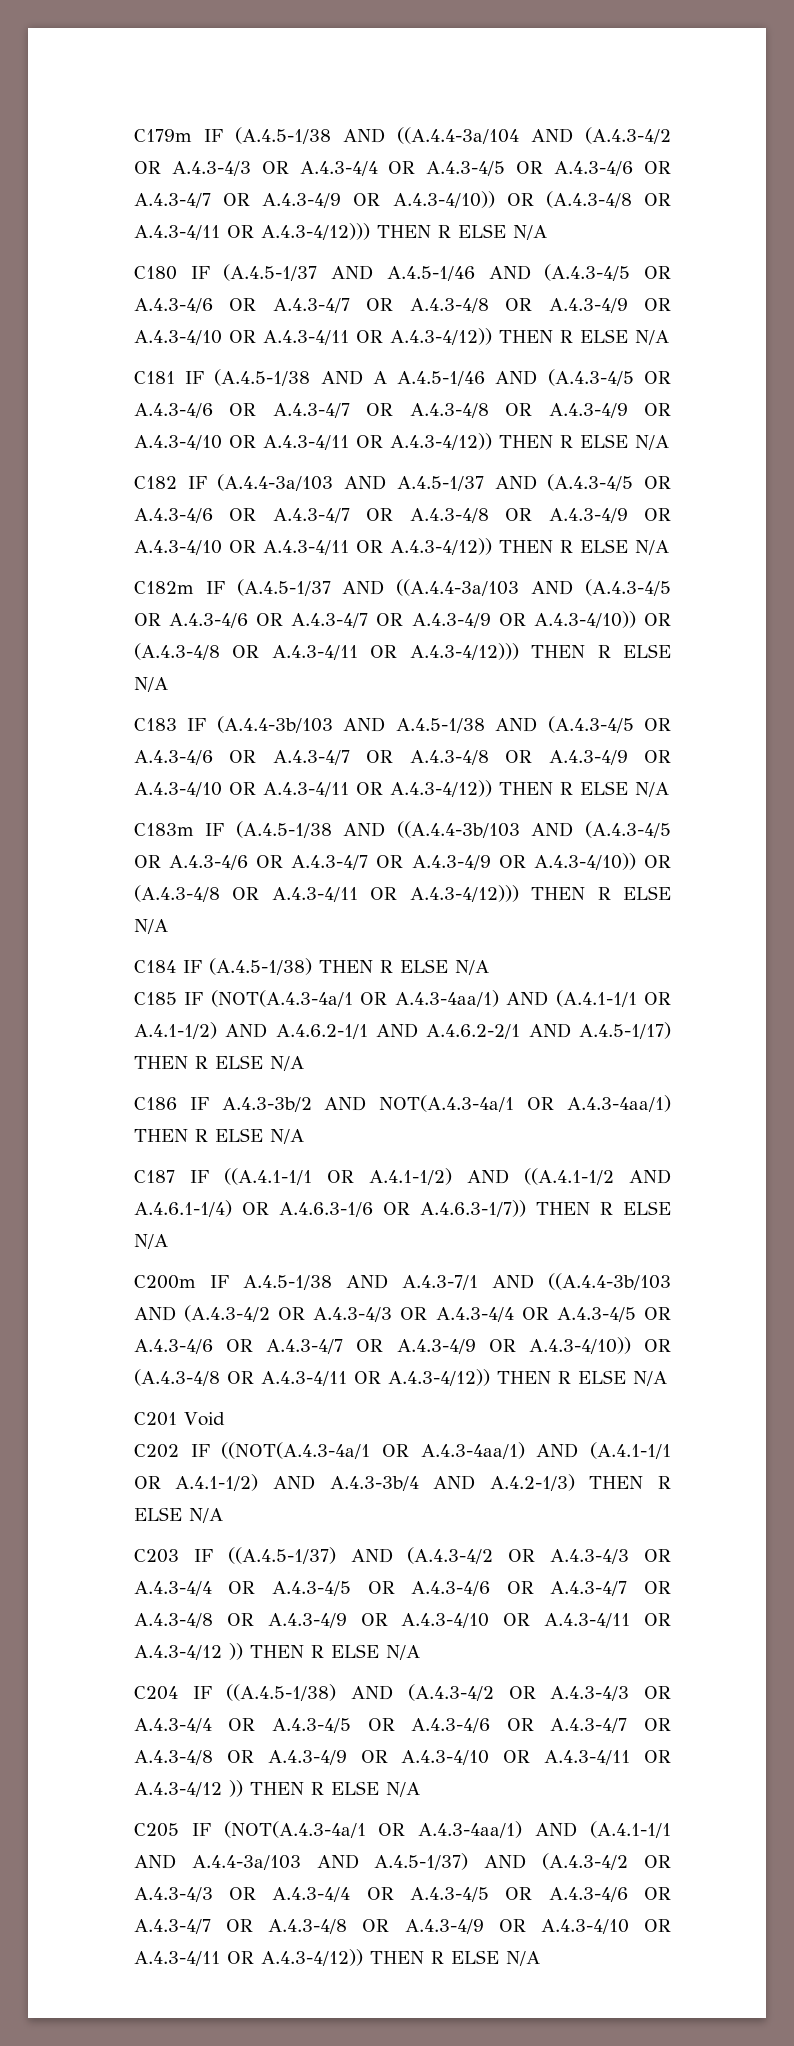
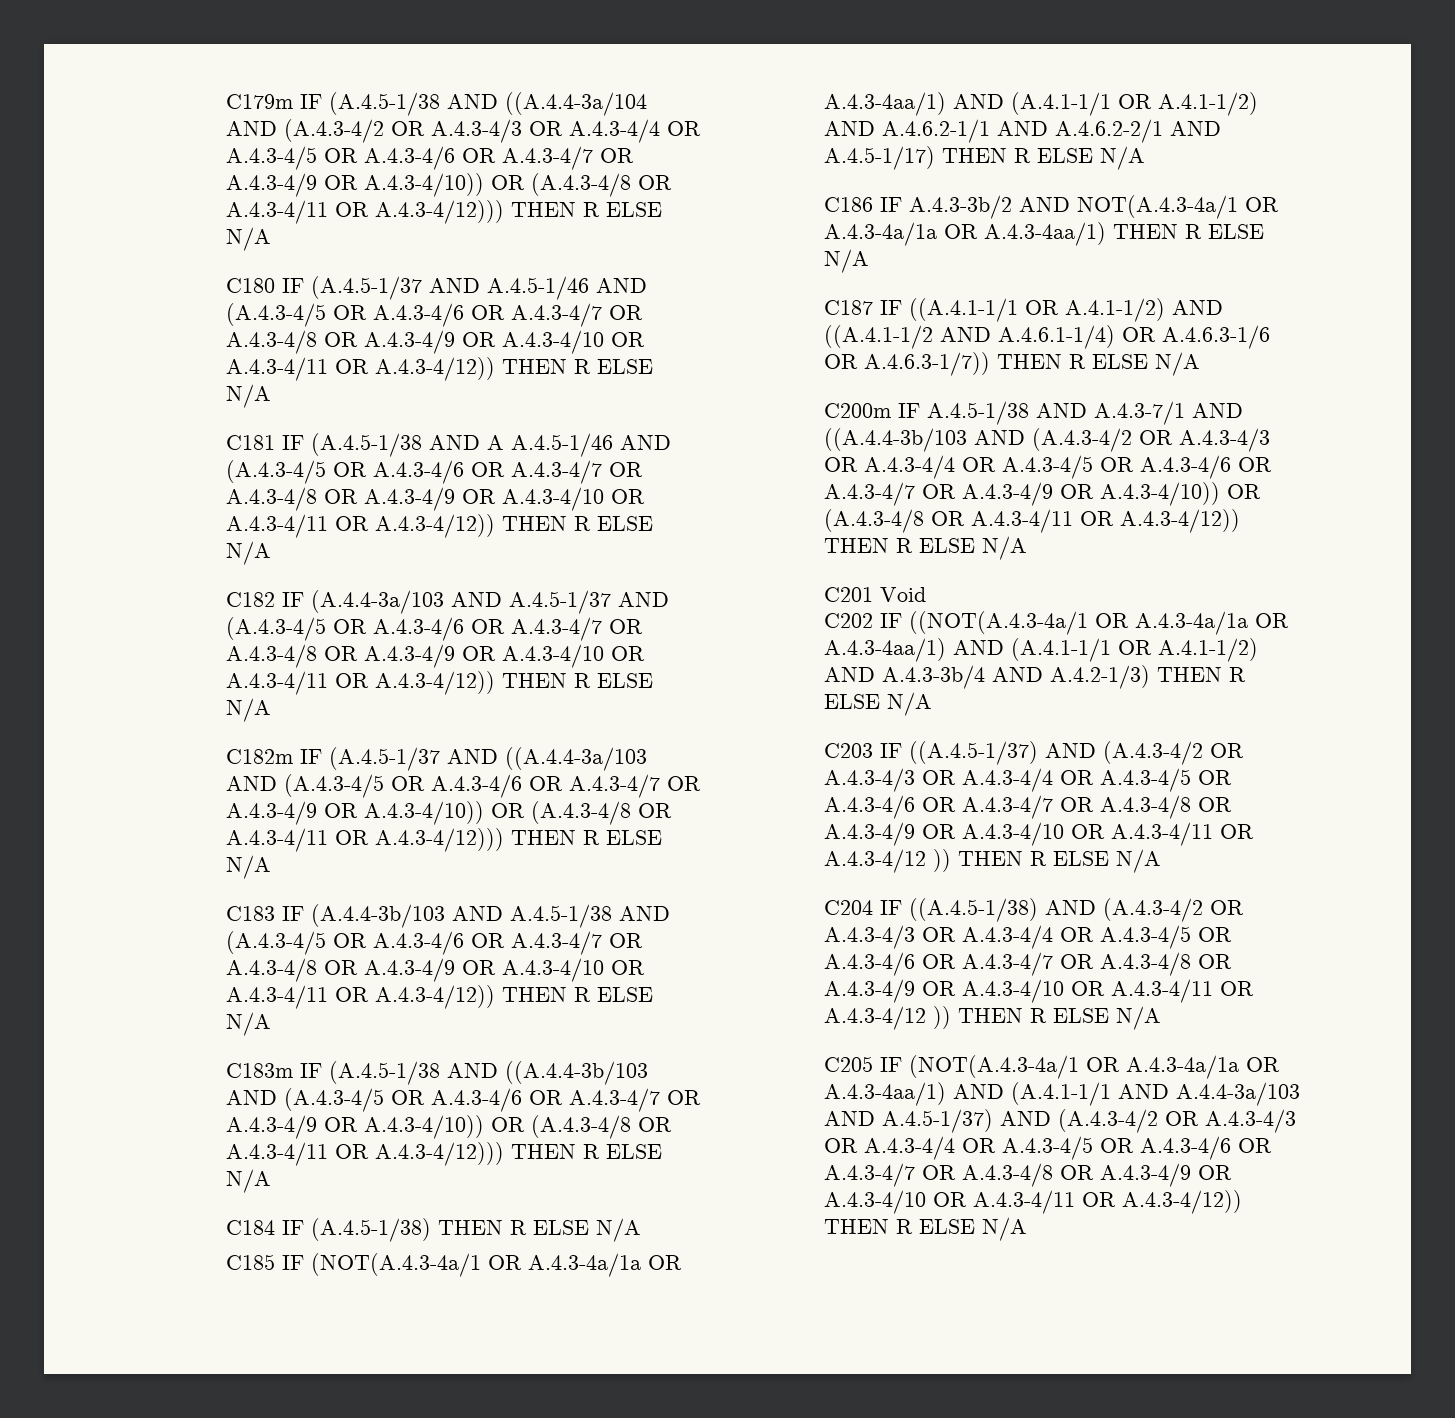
(388, 998) none -> [528,1253,683,1277] A.4.3-4a/1a OR
(555, 1103) none -> [824,222,979,246] A.4.3-4a/1a OR
(409, 1450) none -> [1135,611,1290,635] A.4.3-4a/1a OR
(406, 1829) none -> [1126,1055,1281,1079] A.4.3-4a/1a OR

